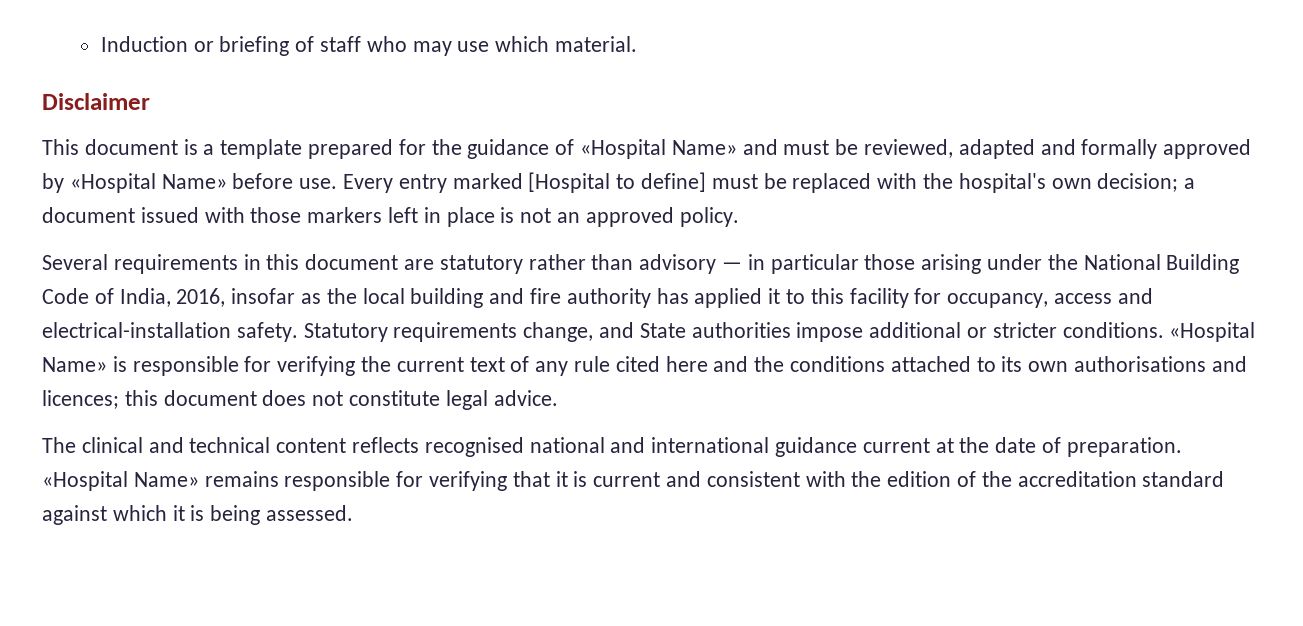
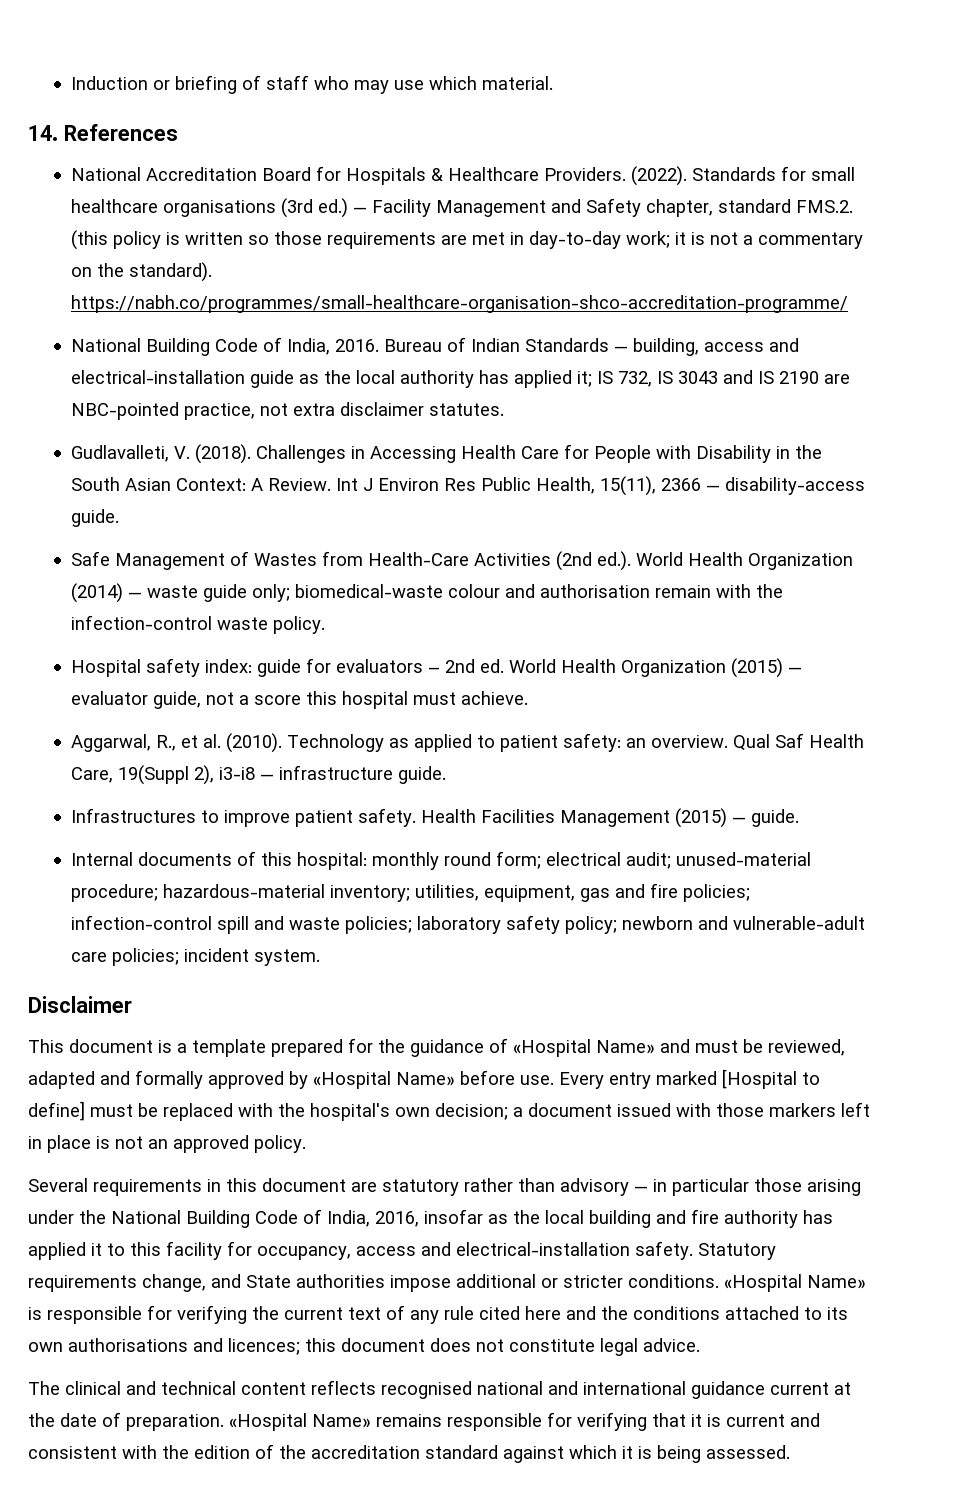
(637, 44) none -> [28,124,178,141] [70,166,855,186] [70,198,853,218] [70,230,863,250] [70,262,212,282] [70,295,848,313] [70,337,799,356] [70,370,850,388] [70,402,504,420] [70,444,822,464] [70,476,865,496] [70,509,119,527] [70,551,853,571] [70,583,783,603] [70,615,325,634] [70,658,802,678] [70,691,528,709] [70,733,864,753] [70,765,446,785] [70,808,799,828] [70,851,811,870] [70,883,750,902] [70,915,865,934] [70,948,320,966] // 14. References // National Accreditation Board for Hospitals & Healthcare Providers. (2022). Standards for small healthcare organisations (3rd ed.) — Facility Management and Safety chapter, standard FMS.2. (this policy is written so those requirements are met in day-to-day work; it is not a commentary on the standard). https://nabh.co/programmes/small-healthcare-organisation-shco-accreditation-programme/ // National Building Code of India, 2016. Bureau of Indian Standards — building, access and electrical-installation guide as the local authority has applied it; IS 732, IS 3043 and IS 2190 are NBC-pointed practice, not extra disclaimer statutes. // Gudlavalleti, V. (2018). Challenges in Accessing Health Care for People with Disability in the South Asian Context: A Review. Int J Environ Res Public Health, 15(11), 2366 — disability-access guide. // Safe Management of Wastes from Health-Care Activities (2nd ed.). World Health Organization (2014) — waste guide only; biomedical-waste colour and authorisation remain with the infection-control waste policy. // Hospital safety index: guide for evaluators – 2nd ed. World Health Organization (2015) — evaluator guide, not a score this hospital must achieve. // Aggarwal, R., et al. (2010). Technology as applied to patient safety: an overview. Qual Saf Health Care, 19(Suppl 2), i3-i8 — infrastructure guide. // Infrastructures to improve patient safety. Health Facilities Management (2015) — guide. // Internal documents of this hospital: monthly round form; electrical audit; unused-material procedure; hazardous-material inventory; utilities, equipment, gas and fire policies; infection-control spill and waste policies; laboratory safety policy; newborn and vulnerable-adult care policies; incident system.

